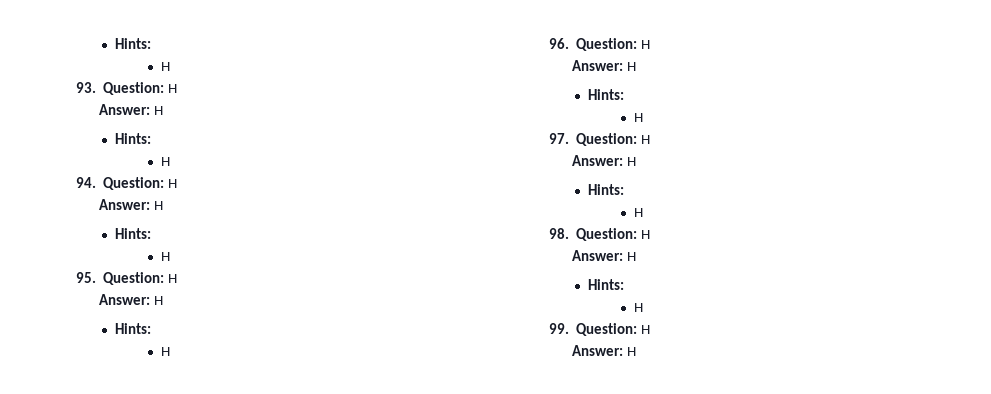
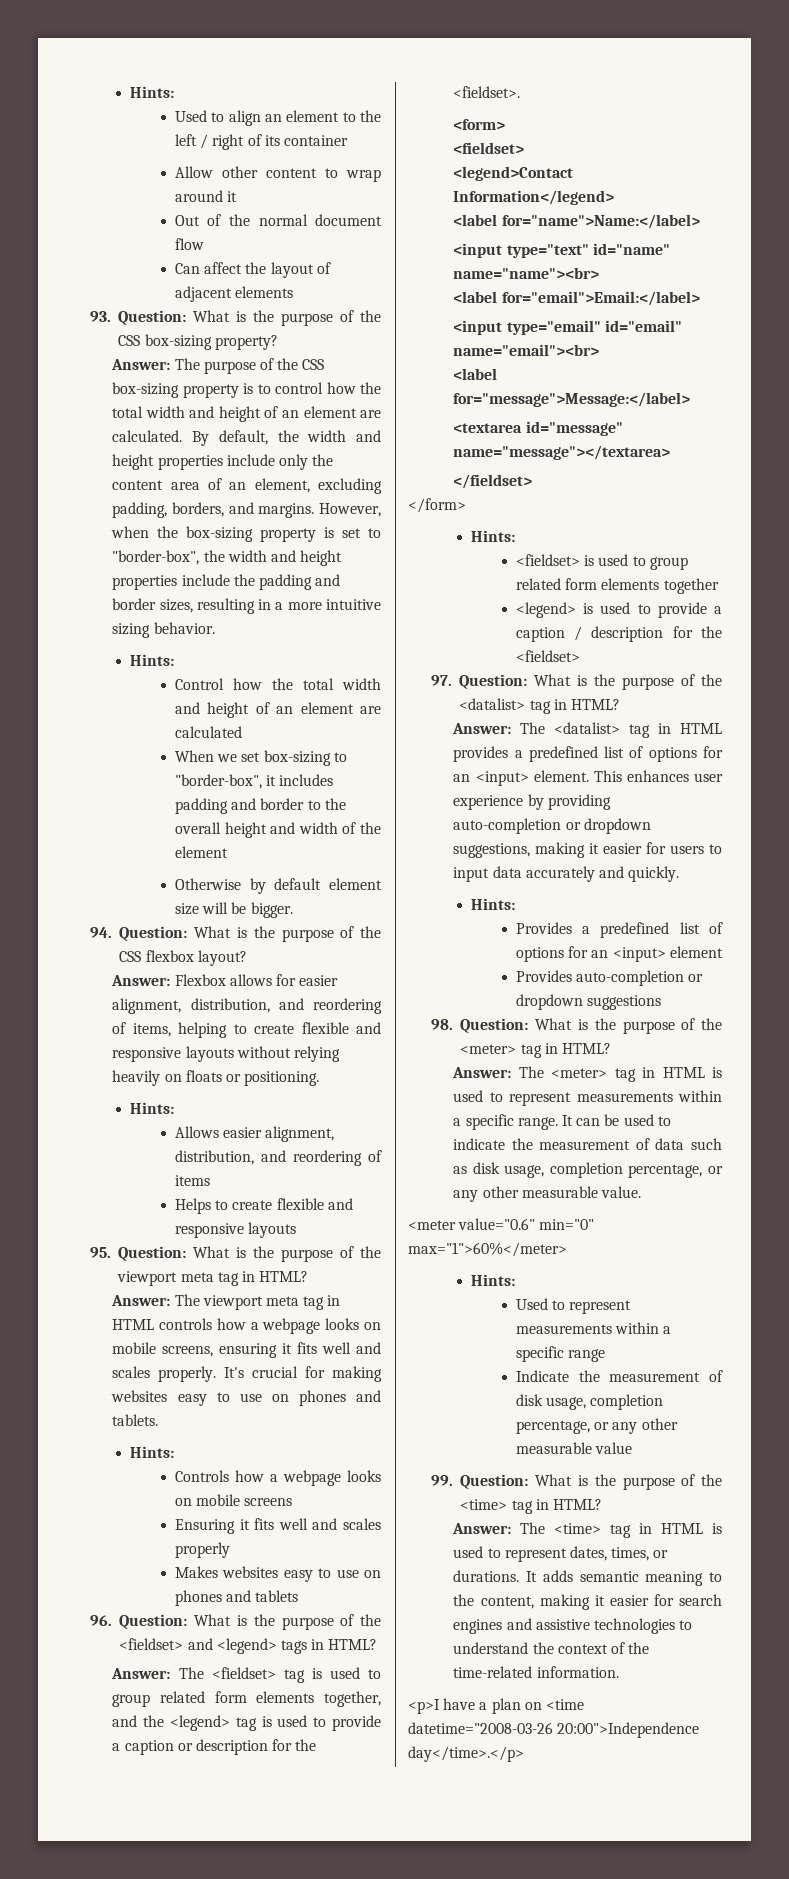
[115,38,152,49] [161,62,171,71] [76,82,178,95] [99,104,163,115] [115,133,152,144] [161,157,171,166] [76,177,178,190] [99,199,163,210] [115,228,152,239] [161,252,171,261] [76,272,178,285] [99,294,163,305] [115,323,152,334] [161,347,171,356] [549,38,651,51] [572,60,636,71] [588,89,625,100] [634,113,644,122] [549,133,651,146] [572,155,636,166] [588,184,625,195] [634,208,644,217] [549,228,651,241] [572,250,636,261] [588,279,625,290] [634,303,644,312] [549,323,651,336] [572,345,636,356] Hints: // H // 93. Question: H // Answer: H // Hints: // H // 94. Question: H // Answer: H // Hints: // H // 95. Question: H // Answer: H // Hints: // H // 96. Question: H // Answer: H // Hints: // H // 97. Question: H // Answer: H // Hints: // H // 98. Question: H // Answer: H // Hints: // H // 99. Question: H // Answer: H -> [129,86,174,98] [174,110,381,126] [174,134,348,150] [174,166,381,182] [174,190,238,202] [174,214,382,226] [174,238,204,250] [174,262,331,278] [174,286,294,302] [89,310,381,326] [118,334,278,350] [111,358,325,374] [112,382,381,398] [112,406,381,422] [112,430,381,446] [112,454,334,470] [112,478,382,494] [112,502,381,518] [111,526,381,542] [112,550,343,566] [112,574,341,590] [112,598,381,614] [112,622,215,638] [129,654,174,666] [174,678,381,690] [174,702,381,718] [174,726,242,738] [174,750,347,766] [174,774,334,789] [174,798,346,814] [174,822,382,838] [174,846,228,858] [174,878,382,894] [174,902,293,918] [89,926,381,942] [119,950,247,966] [111,974,339,986] [112,998,382,1014] [112,1022,381,1038] [112,1046,341,1062] [112,1070,320,1086] [129,1102,174,1114] [174,1126,335,1142] [174,1150,382,1166] [174,1175,210,1186] [174,1198,353,1214] [174,1222,297,1238] [89,1246,381,1262] [117,1271,309,1286] [111,1294,341,1310] [112,1318,381,1334] [112,1342,381,1358] [112,1366,382,1382] [111,1390,381,1406] [112,1414,159,1426] [129,1446,174,1458] [174,1470,381,1486] [174,1494,293,1506] [174,1518,382,1534] [174,1542,230,1558] [174,1566,381,1582] [174,1590,299,1606] [89,1614,381,1630] [119,1638,378,1654] [111,1667,381,1683] [112,1691,381,1707] [112,1715,381,1731] [112,1739,317,1755] [453,86,521,98] [453,119,506,130] [453,142,525,154] [453,166,574,181] [453,190,615,205] [453,214,700,229] [453,243,670,258] [453,267,600,279] [453,291,700,306] [453,320,682,335] [453,344,600,356] [453,368,498,380] [453,392,691,407] [453,421,623,436] [453,445,671,460] [453,474,533,489] [408,498,466,513] [470,530,515,542] [515,554,688,570] [515,578,719,594] [515,602,722,618] [515,626,722,642] [515,650,580,662] [430,674,722,690] [459,698,621,714] [452,722,722,738] [453,746,723,762] [453,770,723,786] [453,794,611,810] [453,818,651,834] [453,842,722,858] [453,866,680,882] [470,898,515,910] [515,922,723,938] [515,946,723,962] [515,970,704,986] [515,994,662,1010] [430,1018,722,1034] [460,1043,612,1058] [452,1066,722,1082] [453,1090,722,1106] [453,1114,671,1130] [453,1138,722,1150] [453,1162,723,1178] [453,1186,642,1202] [408,1218,595,1230] [408,1242,567,1257] [470,1274,515,1286] [515,1298,632,1314] [515,1322,672,1334] [515,1346,606,1362] [515,1370,723,1382] [515,1394,664,1410] [515,1418,678,1434] [515,1442,633,1454] [430,1474,722,1490] [460,1499,603,1514] [452,1522,722,1538] [453,1546,669,1562] [453,1570,722,1586] [453,1594,722,1610] [453,1618,693,1634] [453,1642,650,1654] [453,1666,619,1678] [408,1698,584,1714] [408,1722,700,1738] [408,1746,524,1762] Hints: // Used to align an element to the left / right of its container // Allow other content to wrap around it // Out of the normal document flow // Can affect the layout of adjacent elements // 93. Question: What is the purpose of the CSS box-sizing property? // Answer: The purpose of the CSS box-sizing property is to control how the total width and height of an element are calculated. By default, the width and height properties include only the content area of an element, excluding padding, borders, and margins. However, when the box-sizing property is set to "border-box", the width and height properties include the padding and border sizes, resulting in a more intuitive sizing behavior. // Hints: // Control how the total width and height of an element are calculated // When we set box-sizing to "border-box", it includes padding and border to the overall height and width of the element // Otherwise by default element size will be bigger. // 94. Question: What is the purpose of the CSS flexbox layout? // Answer: Flexbox allows for easier alignment, distribution, and reordering of items, helping to create flexible and responsive layouts without relying heavily on floats or positioning. // Hints: // Allows easier alignment, distribution, and reordering of items // Helps to create flexible and responsive layouts // 95. Question: What is the purpose of the viewport meta tag in HTML? // Answer: The viewport meta tag in HTML controls how a webpage looks on mobile screens, ensuring it fits well and scales properly. It's crucial for making websites easy to use on phones and tablets. // Hints: // Controls how a webpage looks on mobile screens // Ensuring it fits well and scales properly // Makes websites easy to use on phones and tablets // 96. Question: What is the purpose of the <fieldset> and <legend> tags in HTML? // Answer: The <fieldset> tag is used to group related form elements together, and the <legend> tag is used to provide a caption or description for the <fieldset>. // <form> // <fieldset> // <legend>Contact Information</legend> // <label for="name">Name:</label> // <input type="text" id="name" name="name"><br> // <label for="email">Email:</label> // <input type="email" id="email" name="email"><br> // <label for="message">Message:</label> // <textarea id="message" name="message"></textarea> // </fieldset> // </form> // Hints: // <fieldset> is used to group related form elements together // <legend> is used to provide a caption / description for the <fieldset> // 97. Question: What is the purpose of the <datalist> tag in HTML? // Answer: The <datalist> tag in HTML provides a predefined list of options for an <input> element. This enhances user experience by providing auto-completion or dropdown suggestions, making it easier for users to input data accurately and quickly. // Hints: // Provides a predefined list of options for an <input> element // Provides auto-completion or dropdown suggestions // 98. Question: What is the purpose of the <meter> tag in HTML? // Answer: The <meter> tag in HTML is used to represent measurements within a specific range. It can be used to indicate the measurement of data such as disk usage, completion percentage, or any other measurable value. // <meter value="0.6" min="0" max="1">60%</meter> // Hints: // Used to represent measurements within a specific range // Indicate the measurement of disk usage, completion percentage, or any other measurable value // 99. Question: What is the purpose of the <time> tag in HTML? // Answer: The <time> tag in HTML is used to represent dates, times, or durations. It adds semantic meaning to the content, making it easier for search engines and assistive technologies to understand the context of the time-related information. // <p>I have a plan on <time datetime="2008-03-26 20:00">Independence day</time>.</p>

